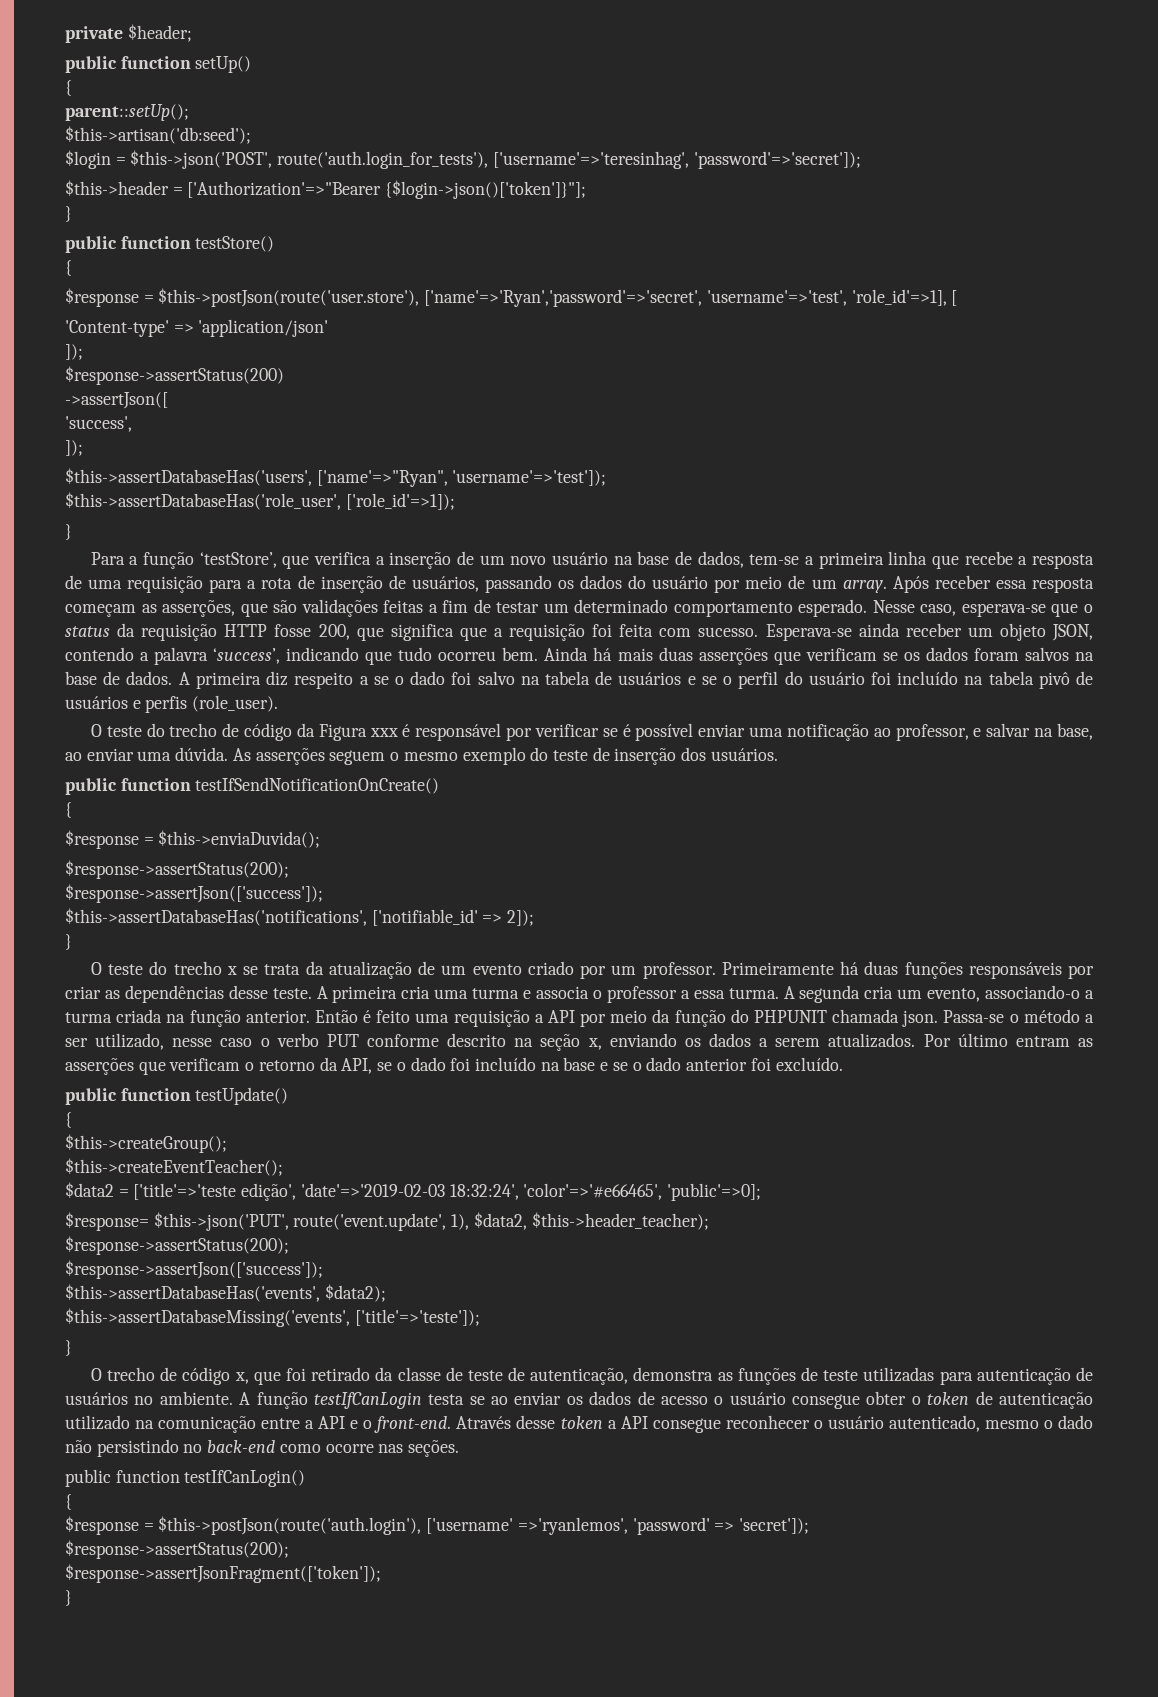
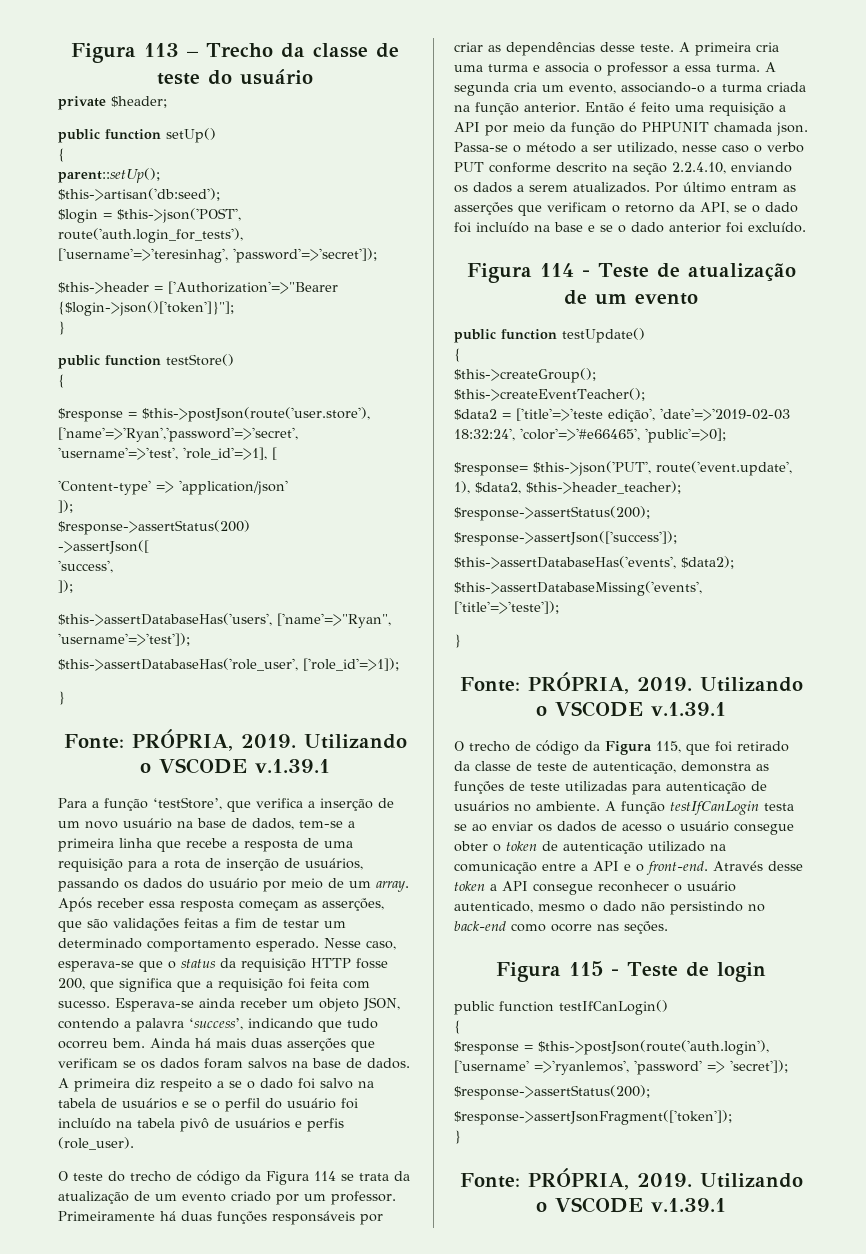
(65, 34) none -> [71,43,399,63] [157,69,313,85] Figura 113 – Trecho da classe de teste do usuário //
(72, 532) none -> [63,729,407,751] [140,758,331,774] // Fonte: PRÓPRIA, 2019. Utilizando o VSCODE v.1.39.1
[369,723,1094,741] [65,747,778,765] [65,777,440,795] [65,802,72,818] [65,830,321,849] [65,860,289,879] [65,884,323,903] [65,908,535,926] [65,934,72,950] [90,961,237,975] xxx é responsável por verificar se é possível enviar uma notificação ao professor, e salvar na base, ao enviar uma dúvida. As asserções seguem o mesmo exemplo do teste de inserção dos usuários. // public function testIfSendNotificationOnCreate() // { // $response = $this->enviaDuvida(); // $response->assertStatus(200); // $response->assertJson(['success']); // $this->assertDatabaseHas('notifications', ['notifiable_id' => 2]); // } // O teste do trecho x -> [314,1171,336,1181] 114
[587,1038,602,1050] x, -> [672,162,726,174] 2.2.4.10,
(843, 1064) none -> [466,263,796,283] [564,290,698,305] // Figura 114 - Teste de atualização de um evento
(72, 1348) none -> [459,672,803,694] [536,701,727,717] // Fonte: PRÓPRIA, 2019. Utilizando o VSCODE v.1.39.1
[234,1372,249,1384] x, -> [584,741,681,755] da Figura 115,
(460, 1448) none -> [496,961,766,982] // Figura 115 - Teste de login
(72, 1598) none -> [459,1168,803,1190] [536,1197,727,1213] // Fonte: PRÓPRIA, 2019. Utilizando o VSCODE v.1.39.1

